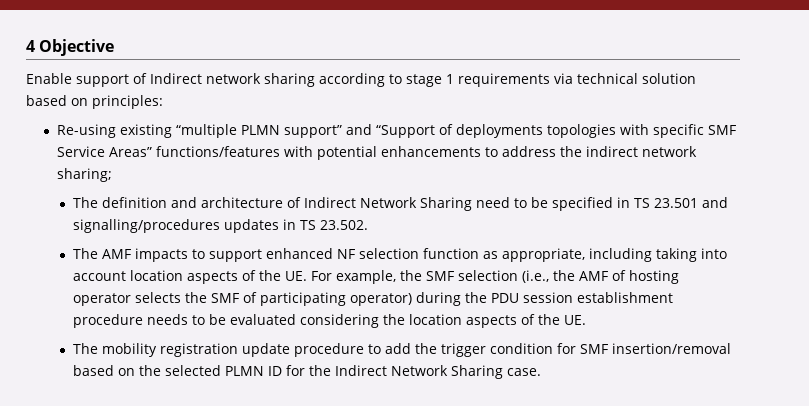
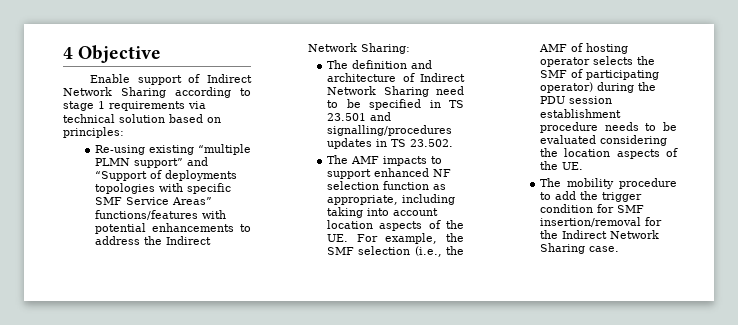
[206,73,315,87] network sharing -> [63,87,166,98] Network Sharing
[585,146,697,157] [56,168,112,182] indirect network sharing; -> [165,236,211,245] [307,43,410,54] Indirect Network Sharing:
[159,343,290,357] registration update -> (615, 183) none
[72,365,282,376] based on the selected PLMN ID -> (642, 222) none

